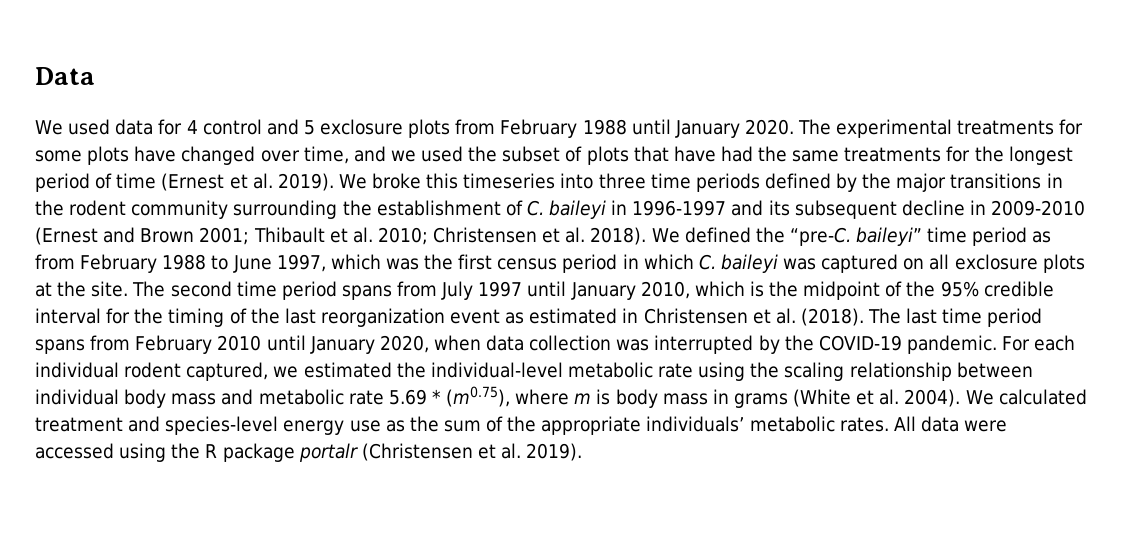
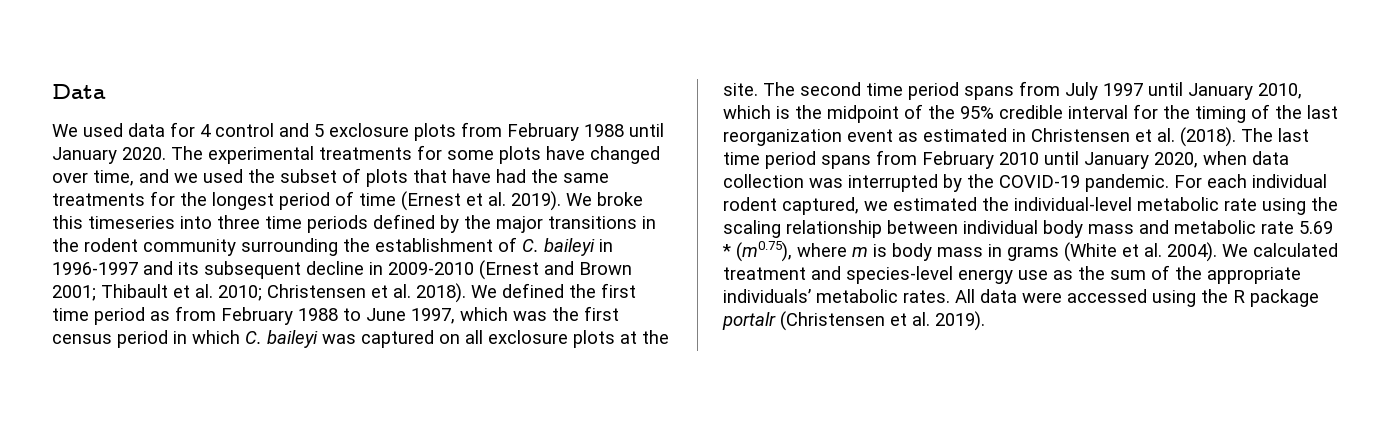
[789,227,923,246] “pre-C. baileyi” -> [601,283,636,298] first

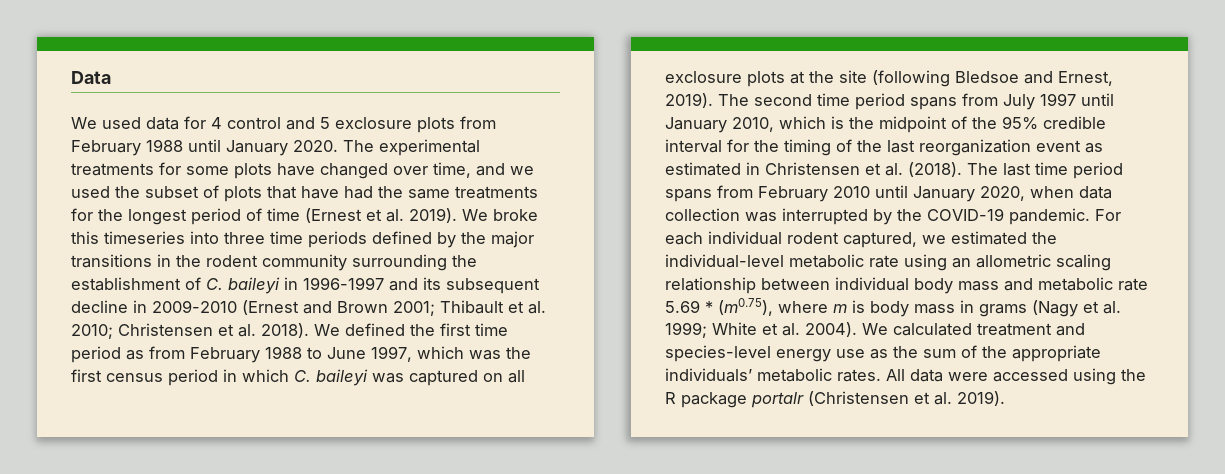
[723,83,758,96] site. -> [839,70,1113,87] [665,93,713,108] site (following Bledsoe and Ernest, 2019).
[1311,197,1338,211] the -> [952,254,1051,268] an allometric
[1064,242,1117,262] (White -> [1032,300,1121,317] [665,322,757,338] (Nagy et al. 1999; White

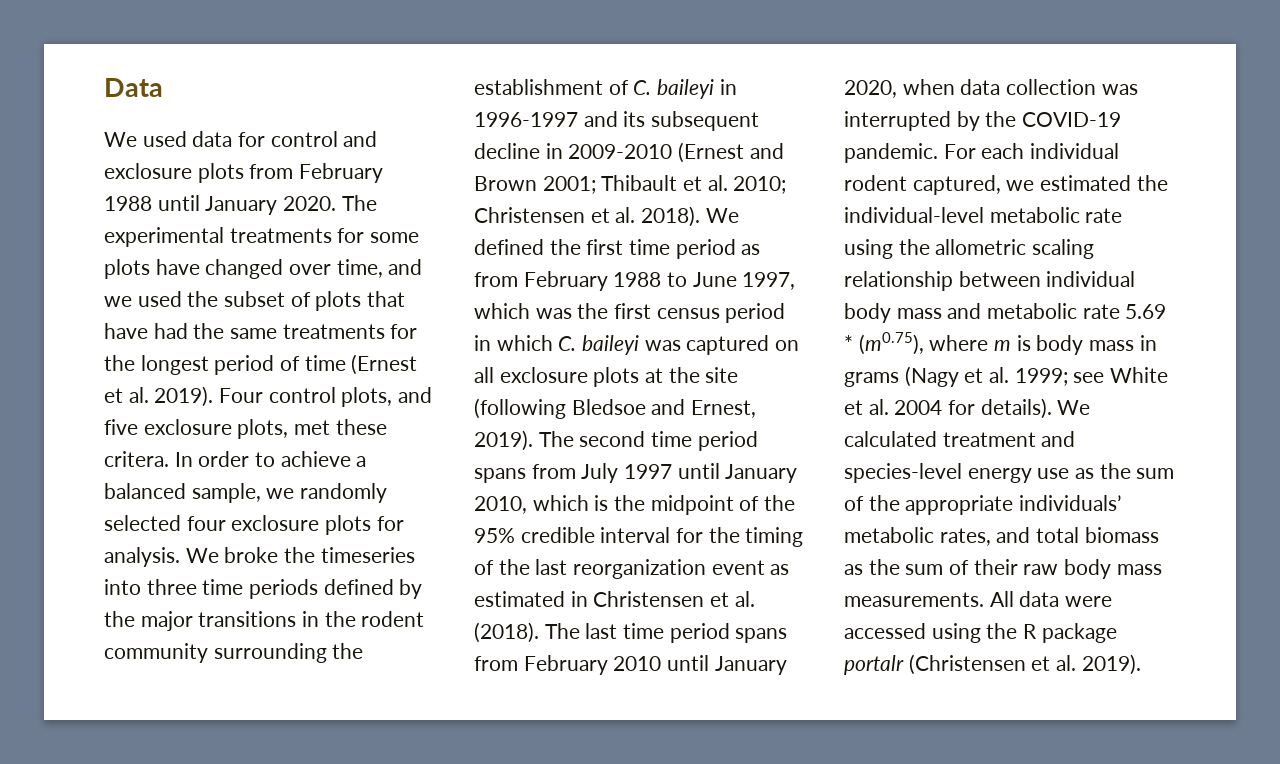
[211,117,222,129] 4 -> (266, 139) none
[320,117,330,129] 5 -> (378, 139) none
(457, 215) none -> [219,387,433,407] [104,419,387,439] [104,451,367,467] [104,483,388,503] [104,515,404,535] [104,547,180,567] Four control plots, and five exclosure plots, met these critera. In order to achieve a balanced sample, we randomly selected four exclosure plots for analysis.
[71,231,99,244] this -> [284,547,316,563] the
[952,258,971,268] an -> [898,239,930,255] the
(707, 330) none -> [1073,372,1105,383] see
[805,322,857,337] 2004). -> [894,398,1052,419] 2004 for details).
[837,369,881,382] rates. -> [939,527,1159,546] [844,559,1162,579] [844,592,984,607] rates, and total biomass as the sum of their raw body mass measurements.

